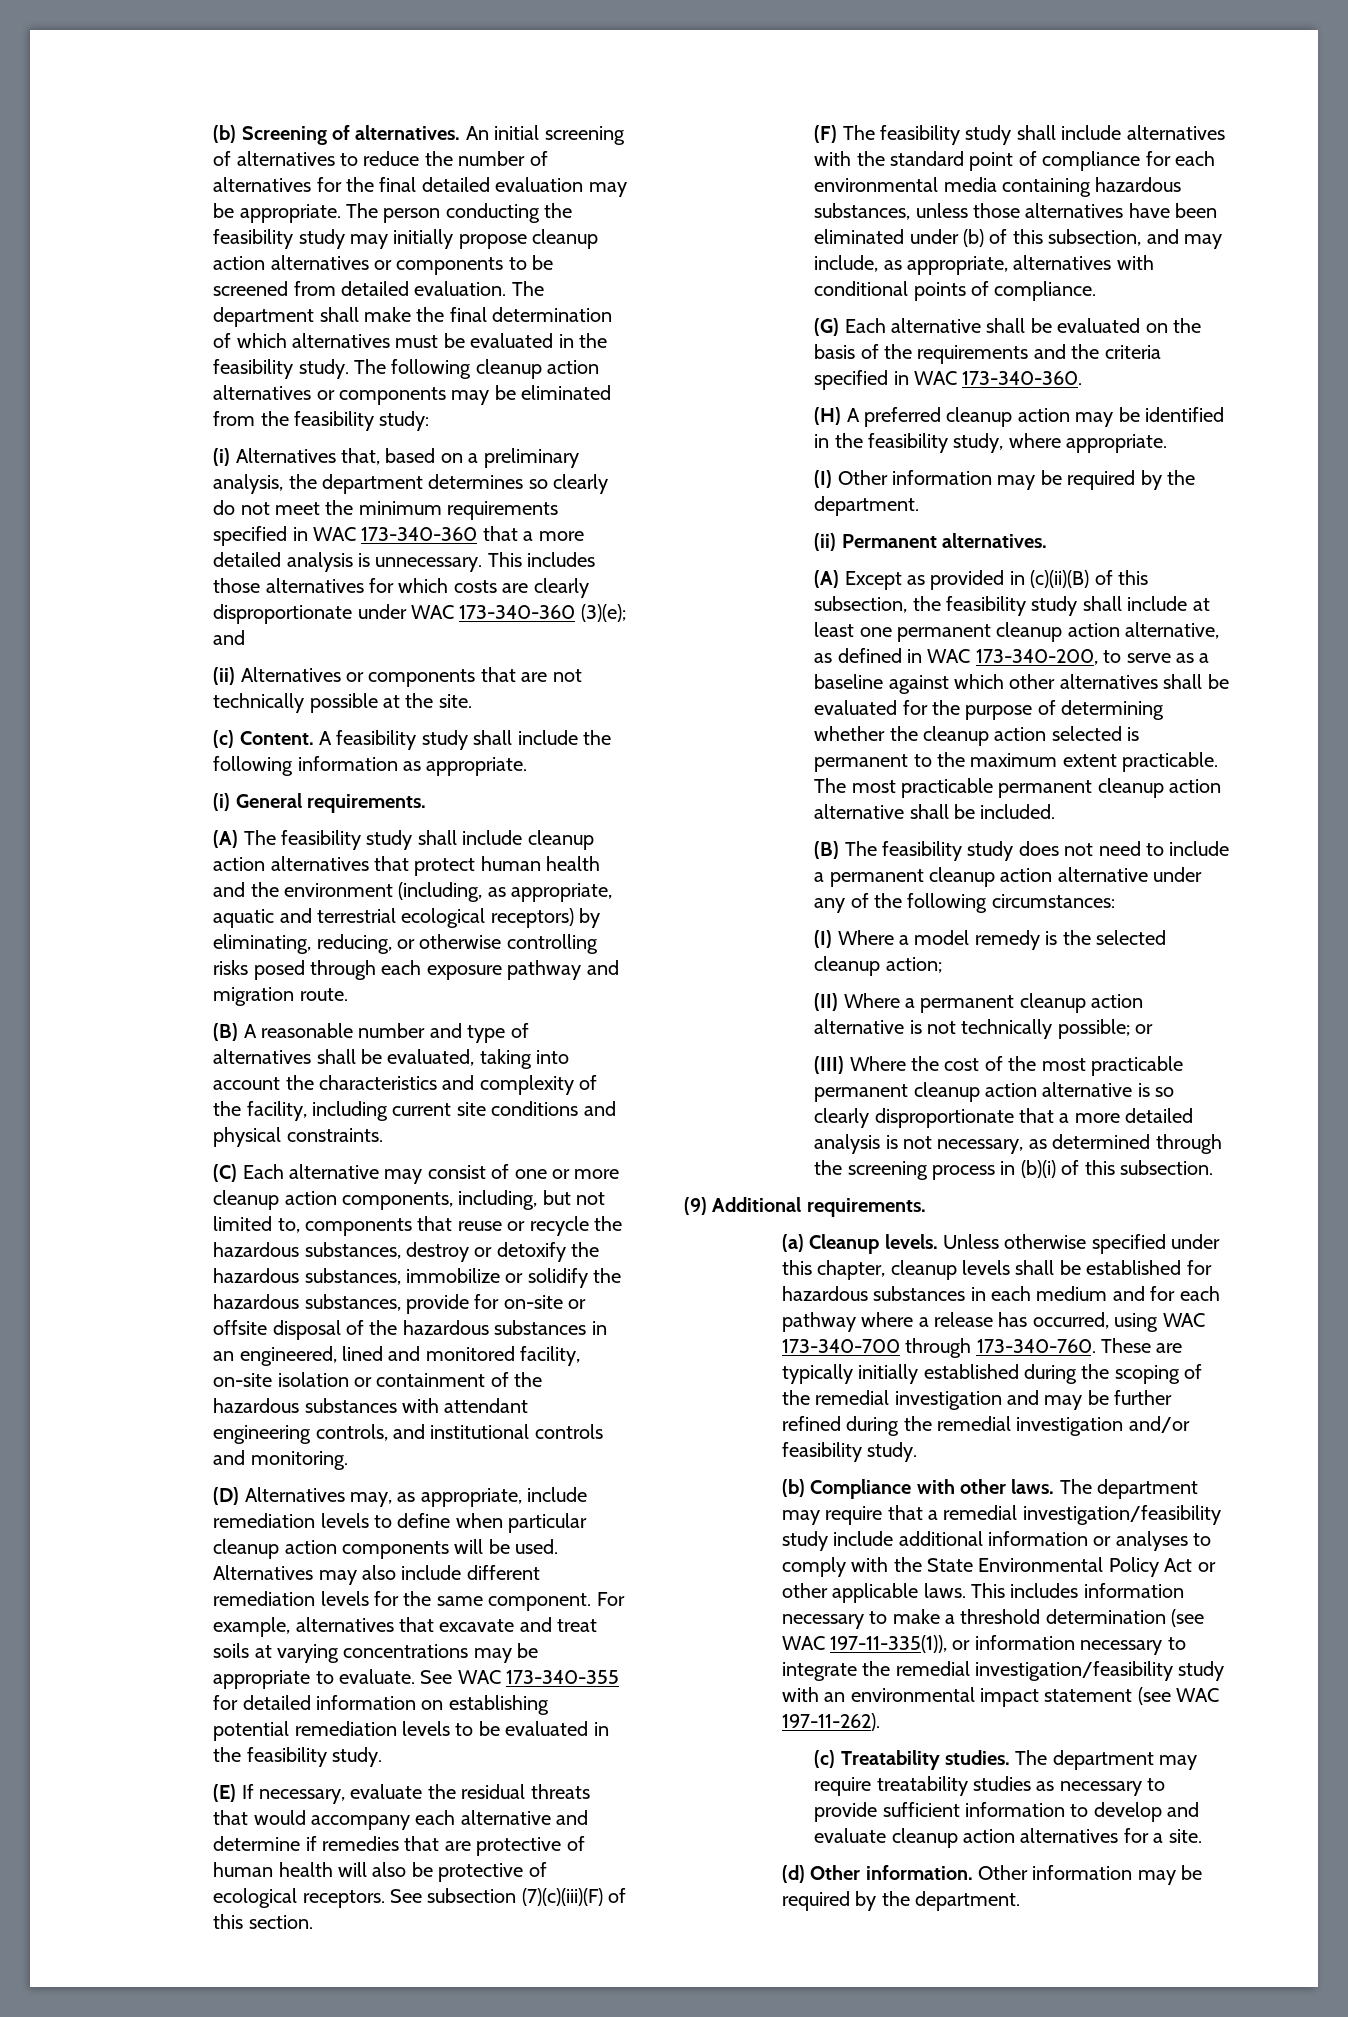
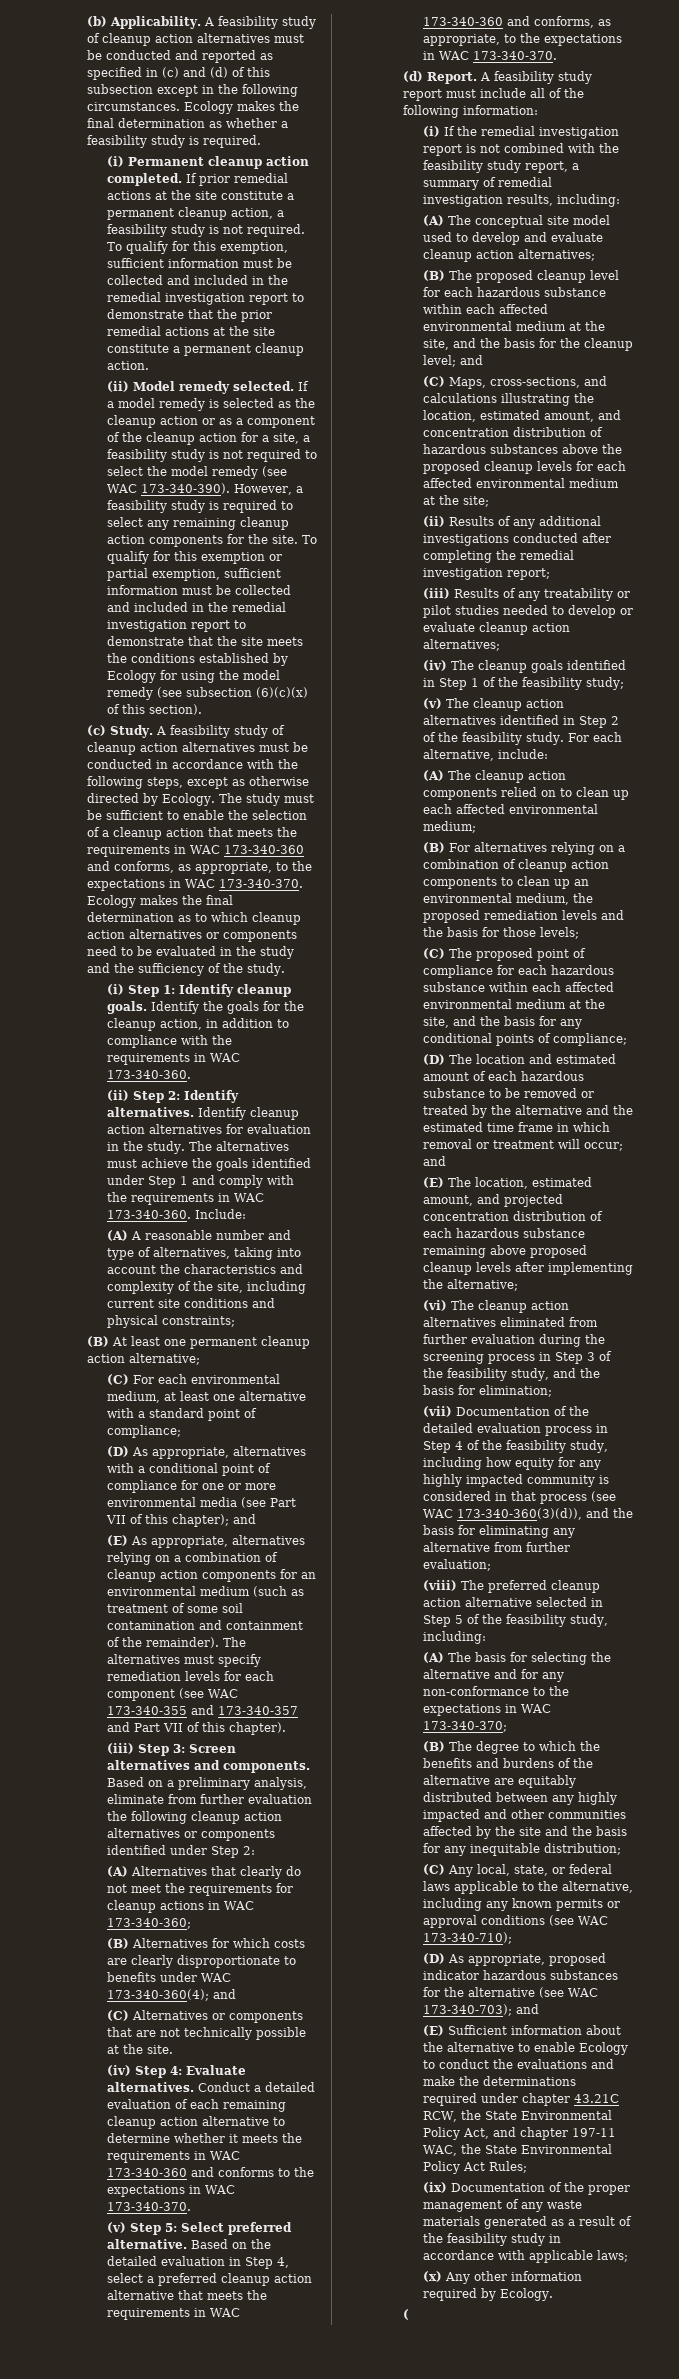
[213,125,625,145] [213,151,548,166] [213,177,627,197] [213,203,573,223] [213,229,599,249] [213,255,554,275] [213,281,544,296] [213,307,613,327] [213,333,608,348] [213,359,387,379] (b) Screening of alternatives. An initial screening of alternatives to reduce the number of alternatives for the final detailed evaluation may be appropriate. The person conducting the feasibility study may initially propose cleanup action alternatives or components to be screened from detailed evaluation. The department shall make the final determination of which alternatives must be evaluated in the feasibility study. The -> [87,16,317,29] [87,33,305,46] [87,50,274,63] [87,67,271,80] [87,84,299,97] [87,101,300,114] [87,118,289,128] [87,135,262,148] [106,156,309,169] [106,173,288,186] [106,190,294,200] [106,207,284,220] [106,224,305,237] [106,241,288,254] [106,258,292,268] [106,275,288,285] [106,292,304,305] [106,309,272,322] [106,326,275,336] [106,343,304,356] [106,361,149,370] [106,381,309,394] [106,398,315,411] [106,415,315,428] [106,432,310,445] [106,449,317,462] [106,466,287,479] [106,483,303,495] [106,500,293,513] [106,517,289,530] [106,534,317,547] [106,551,282,564] [106,568,281,581] [106,585,291,595] [106,602,286,612] [106,620,246,632] [106,636,303,646] [106,653,288,666] [106,670,280,683] [106,687,308,700] [106,704,202,715] [87,725,286,738] [87,742,309,755] [87,759,299,769] [87,776,310,789] [87,793,315,806] [87,810,308,820] [87,827,298,840] [87,845,305,857] [87,861,313,874] [87,879,304,891] [87,895,234,908] [87,912,302,925] [87,929,298,942] [87,946,295,959] [87,963,286,976] [106,984,291,997] [106,1001,304,1014] [106,1018,289,1031] [106,1035,232,1048] [106,1053,240,1065] [106,1070,191,1079] [106,1090,239,1103] [106,1107,299,1120] [106,1124,311,1134] [106,1141,289,1154] [106,1158,311,1171] [106,1175,294,1188] [106,1192,264,1205] [106,1209,246,1219] [106,1230,291,1241] [106,1247,301,1260] [106,1264,303,1274] [106,1281,306,1294] [106,1298,275,1308] [106,1315,235,1328] [87,1336,311,1349] [87,1353,201,1365] [106,1374,280,1385] [106,1391,306,1403] [106,1408,257,1421] [106,1425,181,1438] [106,1446,306,1459] [106,1463,271,1476] [106,1480,276,1493] [106,1497,296,1508] [105,1514,256,1527] [106,1535,305,1548] [106,1552,278,1565] [106,1569,316,1582] [106,1586,304,1597] [106,1603,243,1613] [106,1620,303,1630] [106,1637,246,1648] [106,1654,261,1667] [106,1671,274,1681] [106,1688,238,1701] [106,1705,298,1715] [106,1722,286,1735] [106,1743,236,1756] [106,1760,310,1773] [106,1777,307,1790] [106,1794,312,1804] [106,1811,127,1821] (b) Applicability. A feasibility study of cleanup action alternatives must be conducted and reported as specified in (c) and (d) of this subsection except in the following circumstances. Ecology makes the final determination as whether a feasibility study is required. // (i) Permanent cleanup action completed. If prior remedial actions at the site constitute a permanent cleanup action, a feasibility study is not required. To qualify for this exemption, sufficient information must be collected and included in the remedial investigation report to demonstrate that the prior remedial actions at the site constitute a permanent cleanup action. // (ii) Model remedy selected. If a model remedy is selected as the cleanup action or as a component of the cleanup action for a site, a feasibility study is not required to select the model remedy (see WAC 173-340-390). However, a feasibility study is required to select any remaining cleanup action components for the site. To qualify for this exemption or partial exemption, sufficient information must be collected and included in the remedial investigation report to demonstrate that the site meets the conditions established by Ecology for using the model remedy (see subsection (6)(c)(x) of this section). // (c) Study. A feasibility study of cleanup action alternatives must be conducted in accordance with the following steps, except as otherwise directed by Ecology. The study must be sufficient to enable the selection of a cleanup action that meets the requirements in WAC 173-340-360 and conforms, as appropriate, to the expectations in WAC 173-340-370. Ecology makes the final determination as to which cleanup action alternatives or components need to be evaluated in the study and the sufficiency of the study. // (i) Step 1: Identify cleanup goals. Identify the goals for the cleanup action, in addition to compliance with the requirements in WAC 173-340-360. // (ii) Step 2: Identify alternatives. Identify cleanup action alternatives for evaluation in the study. The alternatives must achieve the goals identified under Step 1 and comply with the requirements in WAC 173-340-360. Include: // (A) A reasonable number and type of alternatives, taking into account the characteristics and complexity of the site, including current site conditions and physical constraints; // (B) At least one permanent cleanup action alternative; // (C) For each environmental medium, at least one alternative with a standard point of compliance; // (D) As appropriate, alternatives with a conditional point of compliance for one or more environmental media (see Part VII of this chapter); and // (E) As appropriate, alternatives relying on a combination of cleanup action components for an environmental medium (such as treatment of some soil contamination and containment of the remainder). The alternatives must specify remediation levels for each component (see WAC 173-340-355 and 173-340-357 and Part VII of this chapter). // (iii) Step 3: Screen alternatives and components. Based on a preliminary analysis, eliminate from further evaluation the
[451,385,612,405] [213,411,430,431] [213,448,579,468] [213,474,548,494] may be eliminated from the feasibility study: // (i) Alternatives that, based on a preliminary analysis, the department determines so -> [106,1845,255,1858] [106,1866,236,1877] identified under Step 2: // (A) Alternatives that
[358,501,559,520] [213,526,584,546] [213,552,596,572] [213,578,364,593] minimum requirements specified in WAC 173-340-360 that a more detailed analysis is unnecessary. This includes those alternatives -> [188,1883,293,1896] [106,1900,254,1913] [106,1918,191,1929] [106,1938,208,1949] requirements for cleanup actions in WAC 173-340-360; // (B) Alternatives
[357,604,626,622] [213,630,246,645] [213,667,236,685] under WAC 173-340-360 (3)(e); and // (ii) -> [283,1956,296,1965] [106,1972,231,1982] [106,1989,236,2001] [106,2010,129,2021] to benefits under WAC 173-340-360(4); and // (C)
[213,730,612,750] [213,756,528,776] [213,793,427,813] [213,830,594,850] [213,856,601,876] [213,882,613,902] [213,908,601,928] [213,934,598,954] [213,960,619,980] [213,987,348,1006] [213,1023,529,1043] [213,1049,570,1069] [213,1075,598,1095] [213,1101,616,1121] [213,1127,383,1147] [213,1164,620,1184] [213,1190,606,1210] [213,1216,623,1236] [213,1242,600,1262] [213,1268,622,1288] [213,1294,587,1314] [213,1320,607,1340] [213,1346,581,1366] [213,1372,543,1387] [213,1398,529,1413] [213,1424,603,1444] [213,1450,348,1470] [213,1487,588,1507] [213,1513,588,1533] [213,1539,559,1559] [213,1565,540,1585] [213,1591,625,1611] [213,1617,598,1637] [213,1643,539,1663] [213,1669,620,1689] [213,1695,549,1715] [213,1721,609,1741] [213,1747,383,1767] [213,1784,590,1804] [213,1810,589,1830] [213,1836,585,1856] [213,1862,547,1882] [213,1888,627,1908] [213,1914,313,1929] [814,125,1225,145] [814,151,1216,171] [814,177,1182,197] [814,203,1218,220] [814,229,1223,249] [814,255,1154,275] [814,281,1097,301] [814,318,1202,336] [814,344,1161,364] [814,370,1083,390] [814,407,1225,427] [814,433,1168,453] [814,470,1196,490] [814,496,920,516] [814,533,1048,551] [814,570,1149,590] [814,596,1210,616] [814,622,1220,642] [814,648,1210,665] [814,674,1229,694] [814,700,1165,720] [814,726,1140,746] [814,752,1219,772] [814,778,1222,798] [814,804,1056,819] [814,841,1230,861] [814,867,1203,887] [814,893,1115,913] [814,930,1167,950] [814,956,942,976] [814,993,1144,1013] [814,1019,1154,1039] [814,1056,1184,1076] [814,1082,1175,1102] [814,1108,1194,1128] [814,1134,1222,1154] [814,1160,1214,1180] [684,1197,926,1217] [781,1234,1221,1254] [781,1260,1212,1280] [781,1286,1220,1301] [781,1312,1206,1332] [781,1338,1183,1358] [781,1364,1203,1384] [781,1390,1173,1410] [781,1416,1190,1436] [781,1442,918,1462] [781,1479,1199,1499] [781,1505,1221,1525] [781,1531,1212,1551] [781,1557,1216,1577] [781,1583,1184,1603] [781,1609,1205,1629] [781,1635,1186,1655] [781,1661,1225,1681] [781,1687,1220,1707] [781,1713,880,1731] [814,1750,1198,1770] [814,1776,1166,1796] [814,1802,1066,1822] (c) Content. A feasibility study shall include the following information as appropriate. // (i) General requirements. // (A) The feasibility study shall include cleanup action alternatives that protect human health and the environment (including, as appropriate, aquatic and terrestrial ecological receptors) by eliminating, reducing, or otherwise controlling risks posed through each exposure pathway and migration route. // (B) A reasonable number and type of alternatives shall be evaluated, taking into account the characteristics and complexity of the facility, including current site conditions and physical constraints. // (C) Each alternative may consist of one or more cleanup action components, including, but not limited to, components that reuse or recycle the hazardous substances, destroy or detoxify the hazardous substances, immobilize or solidify the hazardous substances, provide for on-site or offsite disposal of the hazardous substances in an engineered, lined and monitored facility, on-site isolation or containment of the hazardous substances with attendant engineering controls, and institutional controls and monitoring. // (D) Alternatives may, as appropriate, include remediation levels to define when particular cleanup action components will be used. Alternatives may also include different remediation levels for the same component. For example, alternatives that excavate and treat soils at varying concentrations may be appropriate to evaluate. See WAC 173-340-355 for detailed information on establishing potential remediation levels to be evaluated in the feasibility study. // (E) If necessary, evaluate the residual threats that would accompany each alternative and determine if remedies that are protective of human health will also be protective of ecological receptors. See subsection (7)(c)(iii)(F) of this section. // (F) The feasibility study shall include alternatives with the standard point of compliance for each environmental media containing hazardous substances, unless those alternatives have been eliminated under (b) of this subsection, and may include, as appropriate, alternatives with conditional points of compliance. // (G) Each alternative shall be evaluated on the basis of the requirements and the criteria specified in WAC 173-340-360. // (H) A preferred cleanup action may be identified in the feasibility study, where appropriate. // (I) Other information may be required by the department. // (ii) Permanent alternatives. // (A) Except as provided in (c)(ii)(B) of this subsection, the feasibility study shall include at least one permanent cleanup action alternative, as defined in WAC 173-340-200, to serve as a baseline against which other alternatives shall be evaluated for the purpose of determining whether the cleanup action selected is permanent to the maximum extent practicable. The most practicable permanent cleanup action alternative shall be included. // (B) The feasibility study does not need to include a permanent cleanup action alternative under any of the following circumstances: // (I) Where a model remedy is the selected cleanup action; // (II) Where a permanent cleanup action alternative is not technically possible; or // (III) Where the cost of the most practicable permanent cleanup action alternative is so clearly disproportionate that a more detailed analysis is not necessary, as determined through the screening process in (b)(i) of this subsection. // (9) Additional requirements. // (a) Cleanup levels. Unless otherwise specified under this chapter, cleanup levels shall be established for hazardous substances in each medium and for each pathway where a release has occurred, using WAC 173-340-700 through 173-340-760. These are typically initially established during the scoping of the remedial investigation and may be further refined during the remedial investigation and/or feasibility study. // (b) Compliance with other laws. The department may require that a remedial investigation/feasibility study include additional information or analyses to comply with the State Environmental Policy Act or other applicable laws. This includes information necessary to make a threshold determination (see WAC 197-11-335(1)), or information necessary to integrate the remedial investigation/feasibility study with an environmental impact statement (see WAC 197-11-262). // (c) Treatability studies. The department may require treatability studies as necessary to provide sufficient information -> [106,2065,246,2078] [106,2082,315,2092] [106,2099,286,2112] [106,2116,285,2129] [106,2133,302,2143] [106,2151,240,2163] [106,2167,314,2177] [106,2185,235,2197] [106,2202,191,2211] [106,2222,292,2235] [106,2239,271,2249] [106,2256,289,2269] [106,2273,312,2286] [106,2290,267,2300] [106,2308,240,2320] [422,16,611,28] [422,33,622,46] [422,51,557,60] [403,71,593,84] [403,88,585,101] [403,105,539,118] [422,126,619,139] [422,143,619,156] [422,160,579,173] [422,177,552,190] [422,194,620,207] [422,215,610,228] [422,232,452,242] (iv) Step 4: Evaluate alternatives. Conduct a detailed evaluation of each remaining cleanup action alternative to determine whether it meets the requirements in WAC 173-340-360 and conforms to the expectations in WAC 173-340-370. // (v) Step 5: Select preferred alternative. Based on the detailed evaluation in Step 4, select a preferred cleanup action alternative that meets the requirements in WAC 173-340-360 and conforms, as appropriate, to the expectations in WAC 173-340-370. // (d) Report. A feasibility study report must include all of the following information: // (i) If the remedial investigation report is not combined with the feasibility study report, a summary of remedial investigation results, including: // (A) The conceptual site model used
[1020,1828,1202,1843] [781,1865,1203,1885] [781,1891,1020,1911] alternatives for a site. // (d) Other information. Other information may be required by the department. -> [517,249,595,261] [422,270,619,283] [422,287,606,297] [422,304,548,314] [422,321,605,331] [422,338,633,351] [422,355,483,367] [422,376,607,389] [422,393,594,406] [422,410,621,422] [422,427,603,437] [422,444,622,454] [422,461,626,474] [422,478,619,488] [422,495,489,507] [422,516,601,529] [422,533,611,546] [422,550,574,563] [422,568,550,580] [422,588,630,601] [422,605,633,618] [422,622,570,635] [422,639,500,651] [422,660,626,673] [422,677,624,690] [422,698,564,711] [422,715,619,728] [422,732,622,745] [422,749,548,761] [422,770,566,783] [422,787,629,800] [422,804,598,814] [422,821,476,833] [422,842,625,855] [422,859,609,872] [422,876,589,889] [422,893,593,905] [422,910,624,923] [422,927,579,939] [422,948,586,961] [422,965,614,978] [422,982,614,992] [422,999,605,1009] [422,1016,582,1029] [422,1033,627,1046] [422,1054,616,1065] [422,1071,584,1081] [422,1088,594,1098] [422,1105,633,1118] [422,1122,610,1132] [422,1139,623,1151] [422,1156,446,1166] [422,1177,592,1189] [422,1194,563,1207] [422,1211,603,1221] [422,1228,585,1238] [422,1245,587,1258] [422,1262,633,1275] [422,1279,518,1291] [422,1300,569,1313] [422,1317,598,1327] [422,1334,605,1347] [422,1351,612,1364] [422,1368,600,1381] [422,1385,552,1397] [422,1406,589,1417] [422,1423,608,1436] [422,1440,608,1453] [422,1457,601,1470] [422,1474,609,1487] [422,1491,616,1504] [422,1508,633,1520] [422,1525,575,1538] [422,1542,570,1552] [422,1559,491,1571] [422,1580,600,1593] [422,1597,603,1607] [422,1614,608,1627] [422,1631,486,1644] [422,1652,611,1665] [422,1669,564,1682] [422,1686,569,1696] [422,1704,551,1716] [422,1721,507,1732] [422,1741,600,1754] [422,1758,593,1768] [422,1775,576,1788] [422,1792,617,1805] [422,1809,626,1822] [422,1826,627,1839] [422,1843,621,1856] [422,1864,612,1877] [422,1881,633,1894] [422,1898,620,1911] [422,1915,608,1928] [422,1932,512,1944] [422,1953,606,1966] [422,1970,618,1980] [422,1987,598,1998] [422,2004,539,2016] [422,2025,621,2036] [422,2042,628,2055] [422,2059,614,2069] [422,2076,576,2086] [422,2093,619,2106] [422,2110,612,2122] [422,2127,616,2140] [422,2144,612,2156] [422,2161,527,2174] [422,2182,630,2195] [422,2199,582,2212] [422,2216,632,2229] [422,2233,561,2246] [422,2250,628,2263] [422,2271,582,2284] [422,2288,553,2301] [403,2309,410,2320] alternatives; // (B) The proposed cleanup level for each hazardous substance within each affected environmental medium at the site, and the basis for the cleanup level; and // (C) Maps, cross-sections, and calculations illustrating the location, estimated amount, and concentration distribution of hazardous substances above the proposed cleanup levels for each affected environmental medium at the site; // (ii) Results of any additional investigations conducted after completing the remedial investigation report; // (iii) Results of any treatability or pilot studies needed to develop or evaluate cleanup action alternatives; // (iv) The cleanup goals identified in Step 1 of the feasibility study; // (v) The cleanup action alternatives identified in Step 2 of the feasibility study. For each alternative, include: // (A) The cleanup action components relied on to clean up each affected environmental medium; // (B) For alternatives relying on a combination of cleanup action components to clean up an environmental medium, the proposed remediation levels and the basis for those levels; // (C) The proposed point of compliance for each hazardous substance within each affected environmental medium at the site, and the basis for any conditional points of compliance; // (D) The location and estimated amount of each hazardous substance to be removed or treated by the alternative and the estimated time frame in which removal or treatment will occur; and // (E) The location, estimated amount, and projected concentration distribution of each hazardous substance remaining above proposed cleanup levels after implementing the alternative; // (vi) The cleanup action alternatives eliminated from further evaluation during the screening process in Step 3 of the feasibility study, and the basis for elimination; // (vii) Documentation of the detailed evaluation process in Step 4 of the feasibility study, including how equity for any highly impacted community is considered in that process (see WAC 173-340-360(3)(d)), and the basis for eliminating any alternative from further evaluation; // (viii) The preferred cleanup action alternative selected in Step 5 of the feasibility study, including: // (A) The basis for selecting the alternative and for any non-conformance to the expectations in WAC 173-340-370; // (B) The degree to which the benefits and burdens of the alternative are equitably distributed between any highly impacted and other communities affected by the site and the basis for any inequitable distribution; // (C) Any local, state, or federal laws applicable to the alternative, including any known permits or approval conditions (see WAC 173-340-710); // (D) As appropriate, proposed indicator hazardous substances for the alternative (see WAC 173-340-703); and // (E) Sufficient information about the alternative to enable Ecology to conduct the evaluations and make the determinations required under chapter 43.21C RCW, the State Environmental Policy Act, and chapter 197-11 WAC, the State Environmental Policy Act Rules; // (ix) Documentation of the proper management of any waste materials generated as a result of the feasibility study in accordance with applicable laws; // (x) Any other information required by Ecology. // (

